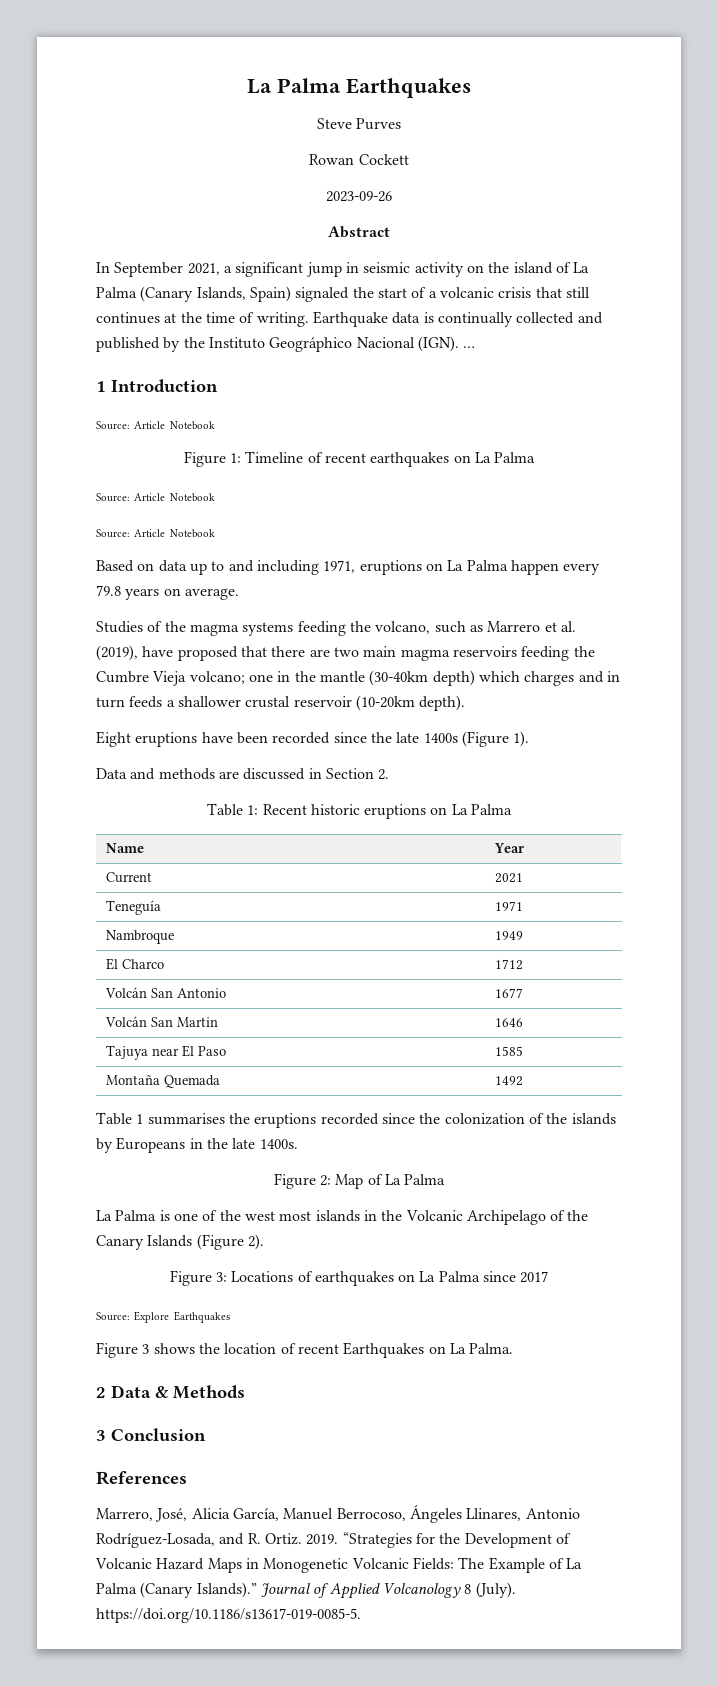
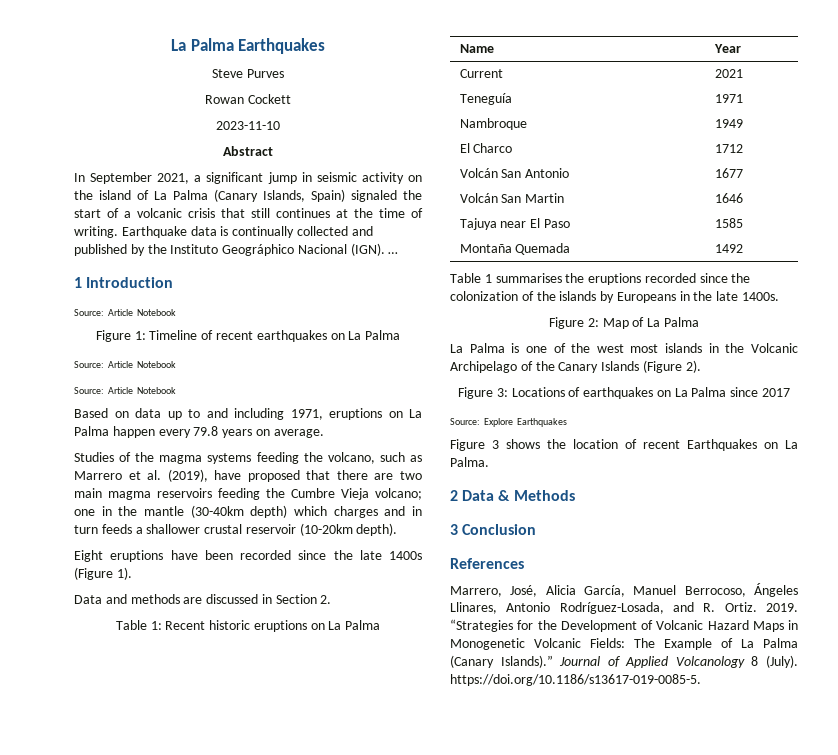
[326,191,392,202] 2023-09-26 -> [216,121,280,130] 2023-11-10

